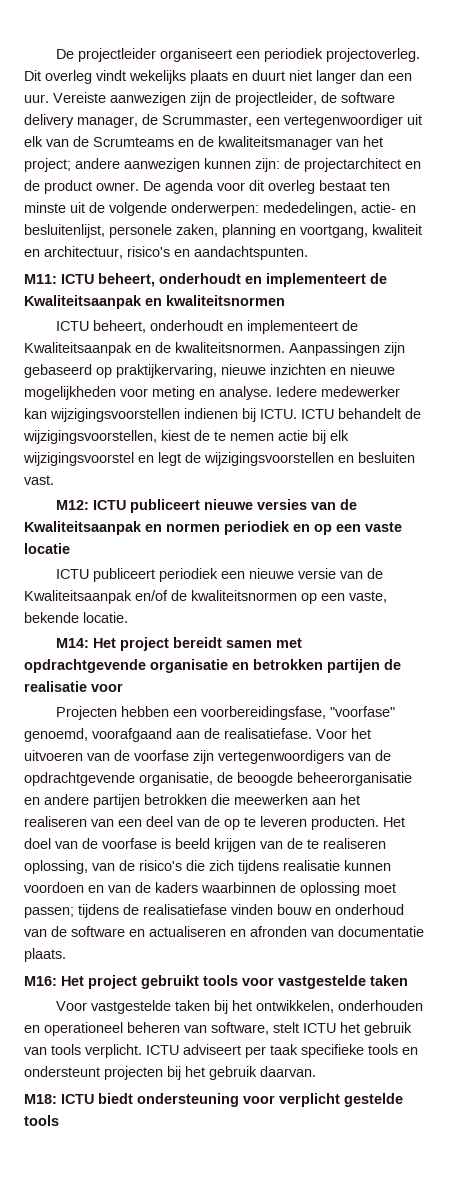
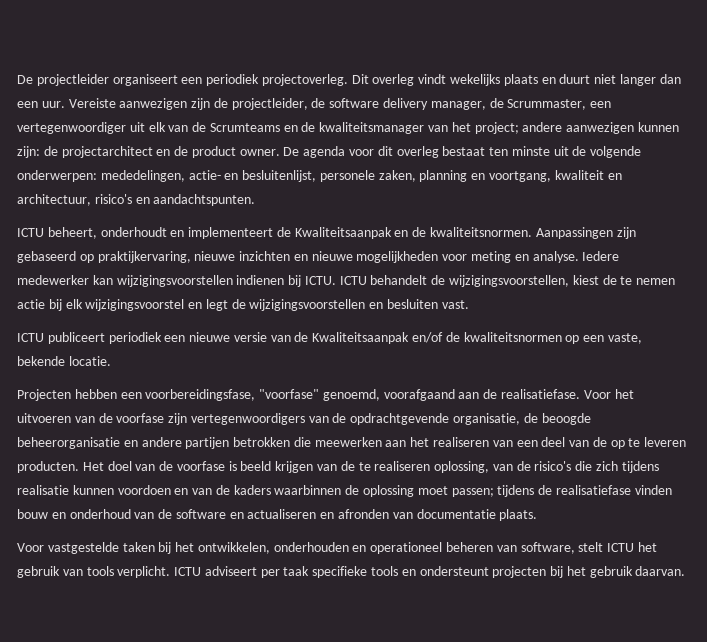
[24,273,387,287] [24,295,285,309] // M11: ICTU beheert, onderhoudt en implementeert de Kwaliteitsaanpak en kwaliteitsnormen -> (256, 200) none
[56,499,358,513] [24,521,402,535] [24,543,70,554] // M12: ICTU publiceert nieuwe versies van de Kwaliteitsaanpak en normen periodiek en op een vaste locatie -> (469, 304) none
[56,637,303,651] [24,659,401,673] [24,681,123,692] // M14: Het project bereidt samen met opdrachtgevende organisatie en betrokken partijen de realisatie voor -> (111, 361) none
[24,975,408,989] // M16: Het project gebruikt tools voor vastgestelde taken -> (538, 515) none
[24,1093,403,1107] [24,1115,59,1126] // M18: ICTU biedt ondersteuning voor verplicht gestelde tools -> (686, 571) none

